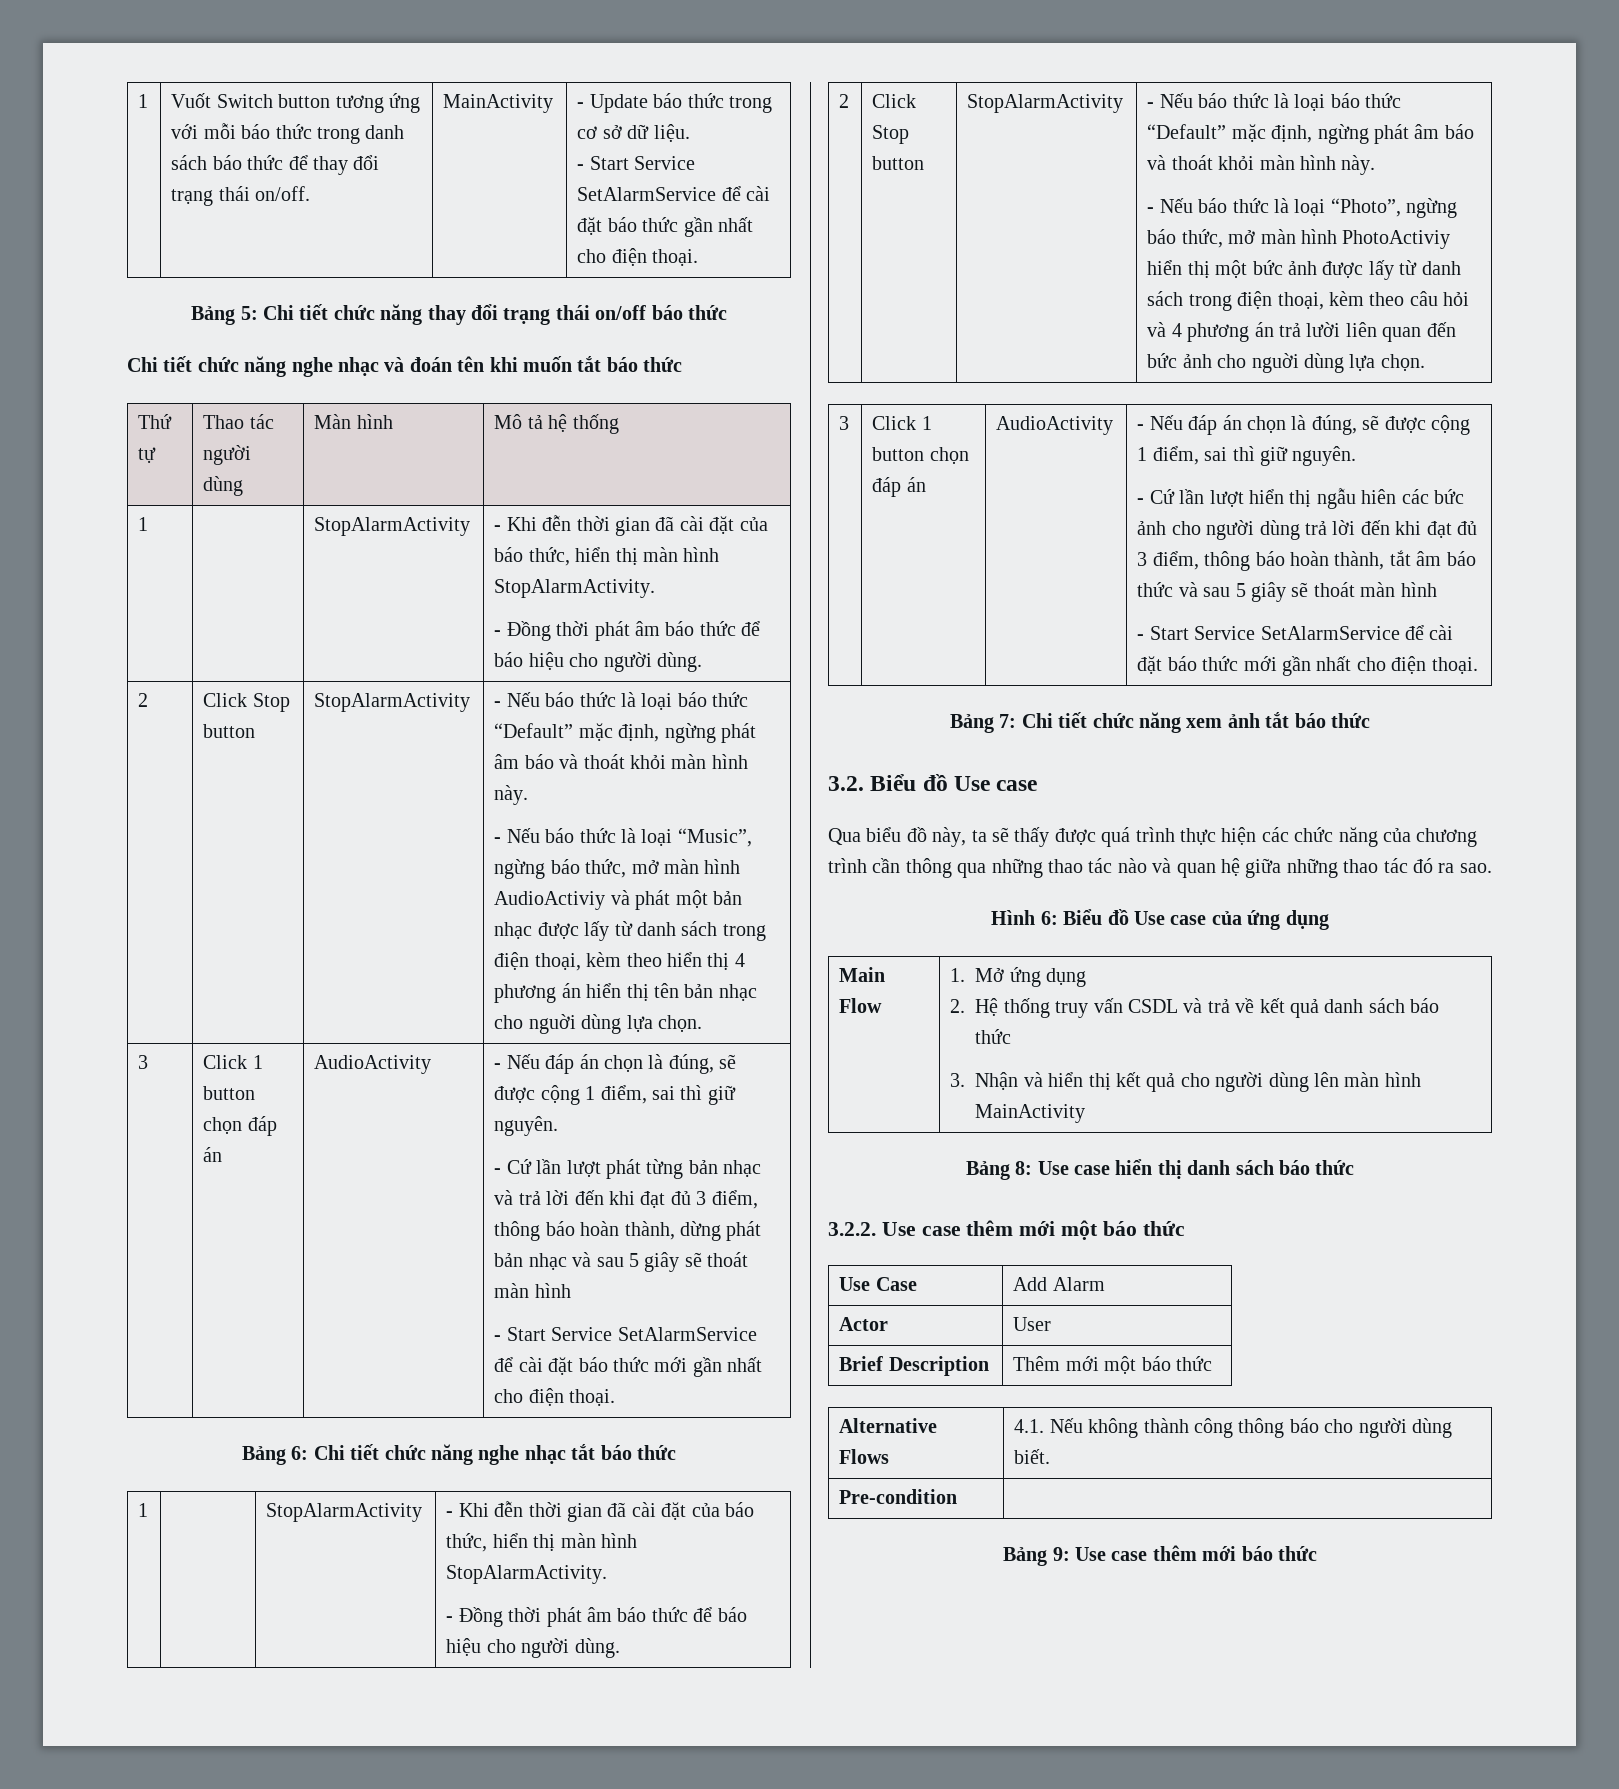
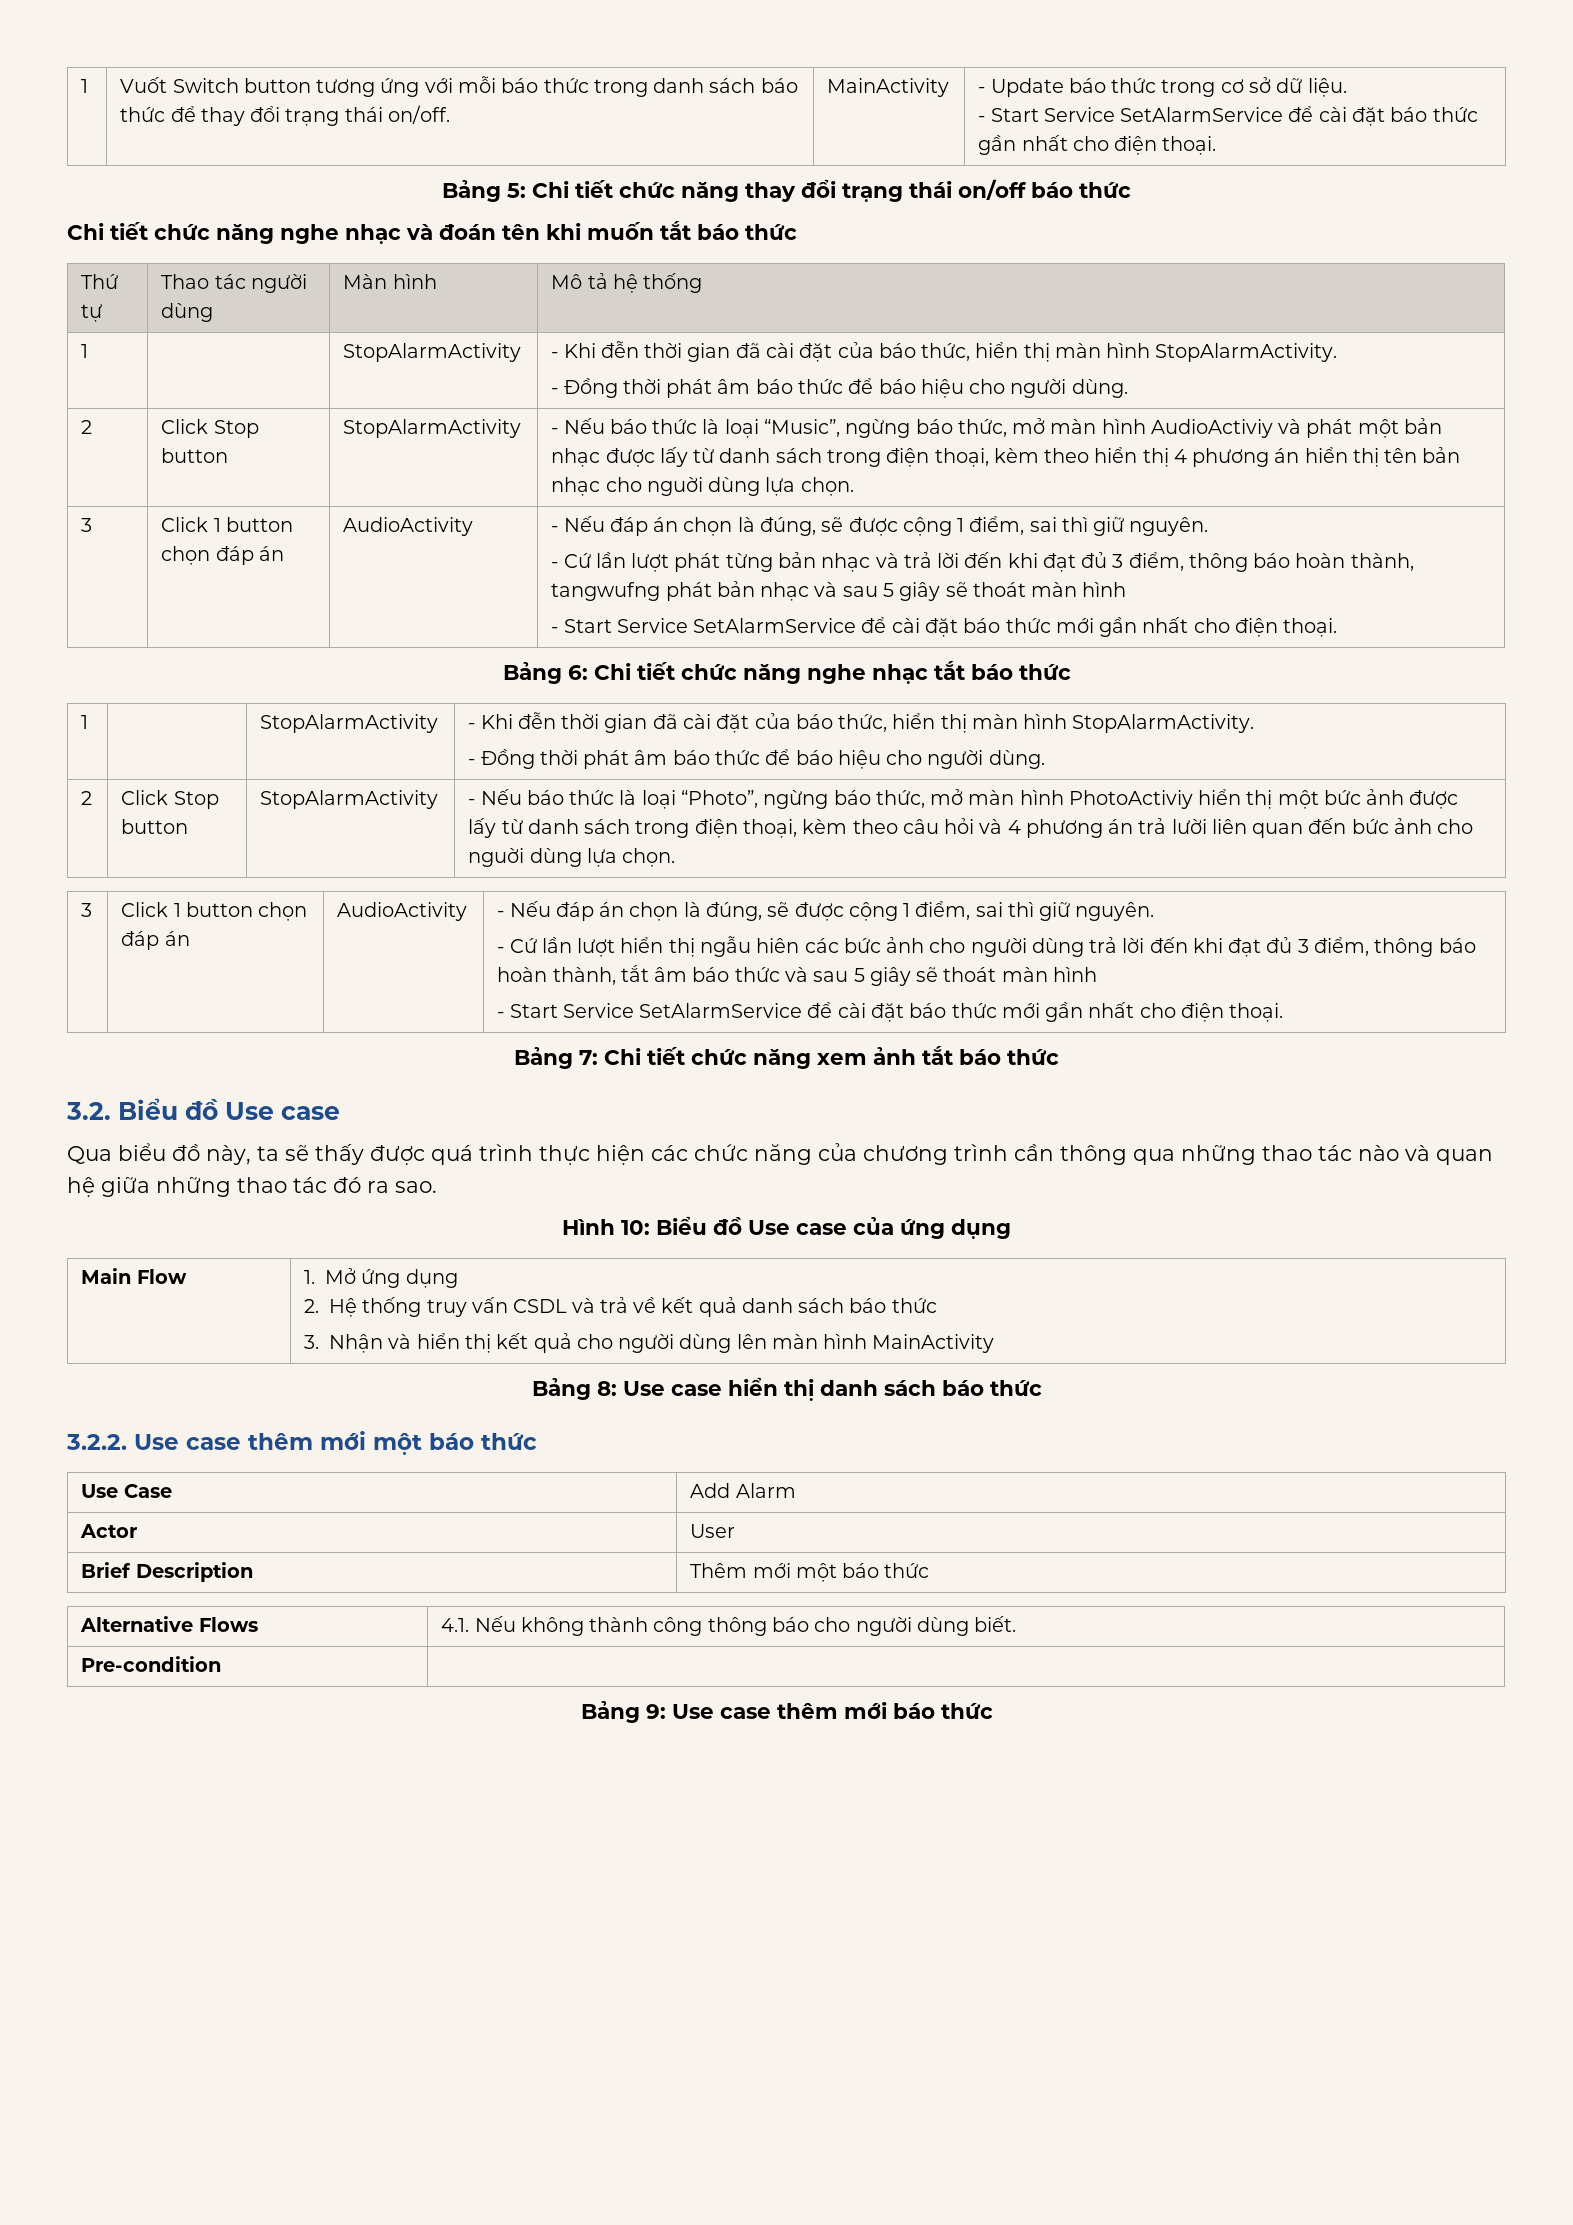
[677,692,749,707] [494,723,757,743] [494,754,748,769] [494,785,529,805] [494,828,673,846] báo thức “Default” mặc định, ngừng phát âm báo và thoát khỏi màn hình này. // - Nếu báo thức là loại -> (759, 428) none
[680,1221,722,1241] dừng -> [551,582,661,601] tangwufng
[1330,93,1402,108] [1147,124,1474,144] [1147,155,1376,175] [1147,198,1326,216] báo thức “Default” mặc định, ngừng phát âm báo và thoát khỏi màn hình này. // - Nếu báo thức là loại -> (676, 799) none
[1040,911,1058,925] 6: -> [621,1220,650,1235] 10:

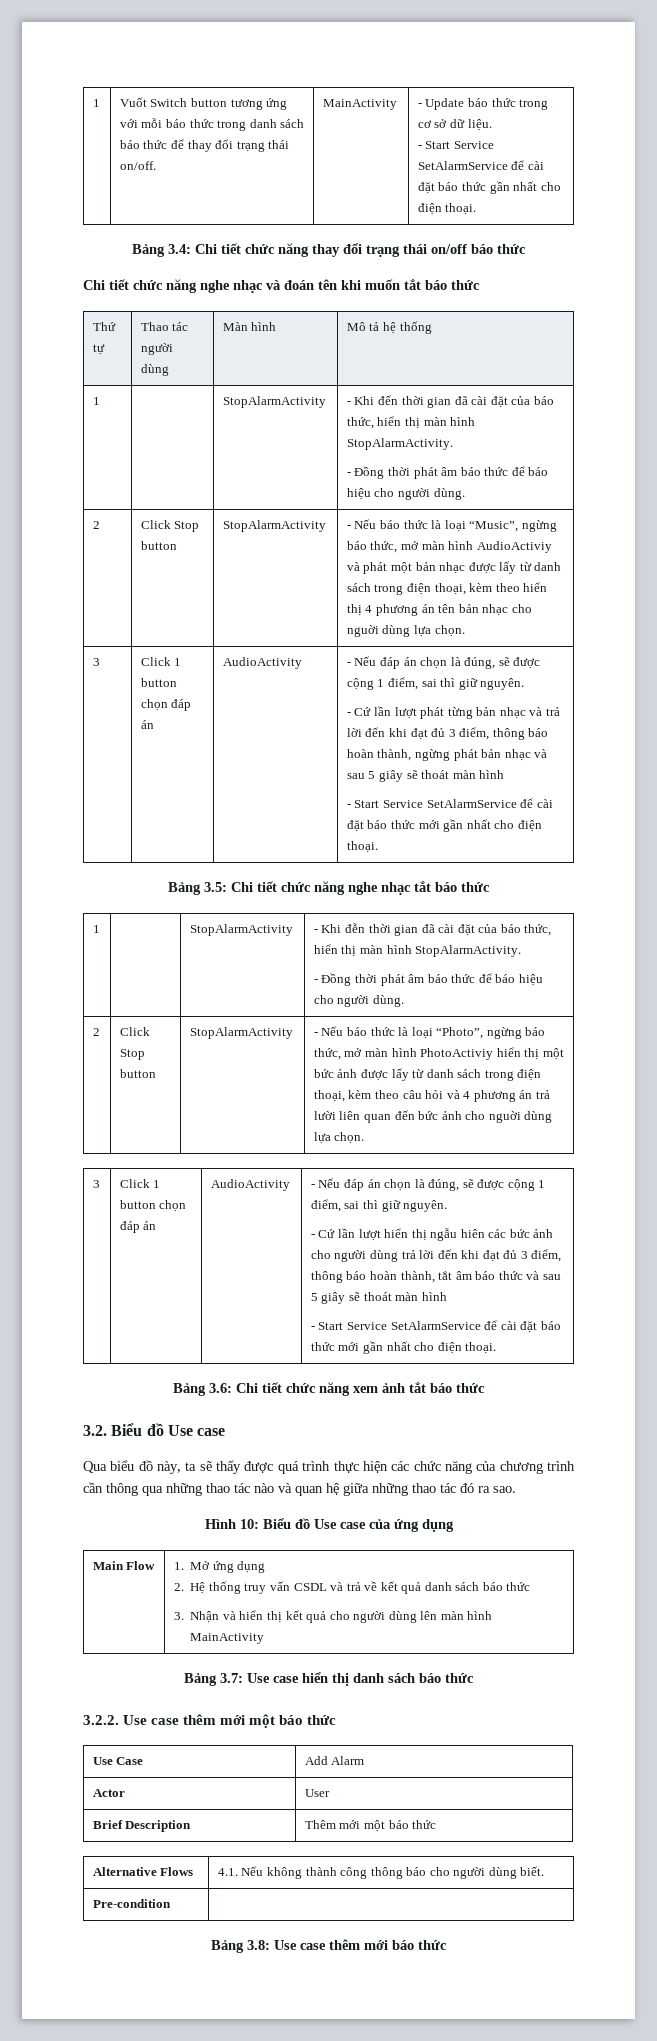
[507,183,526,198] 5: -> [168,244,191,254] 3.4:
[600,341,639,358] đễn -> [377,395,398,405] đến
[1304,447,1379,467] hiển thị -> (435, 608) none
[551,582,661,601] tangwufng -> [414,749,450,761] ngừng
[567,665,588,680] 6: -> [204,882,227,892] 3.5:
[579,1050,598,1065] 7: -> [209,1383,232,1393] 3.6:
[596,1381,617,1396] 8: -> [220,1673,243,1683] 3.7:
[645,1704,666,1719] 9: -> [247,1940,270,1950] 3.8:

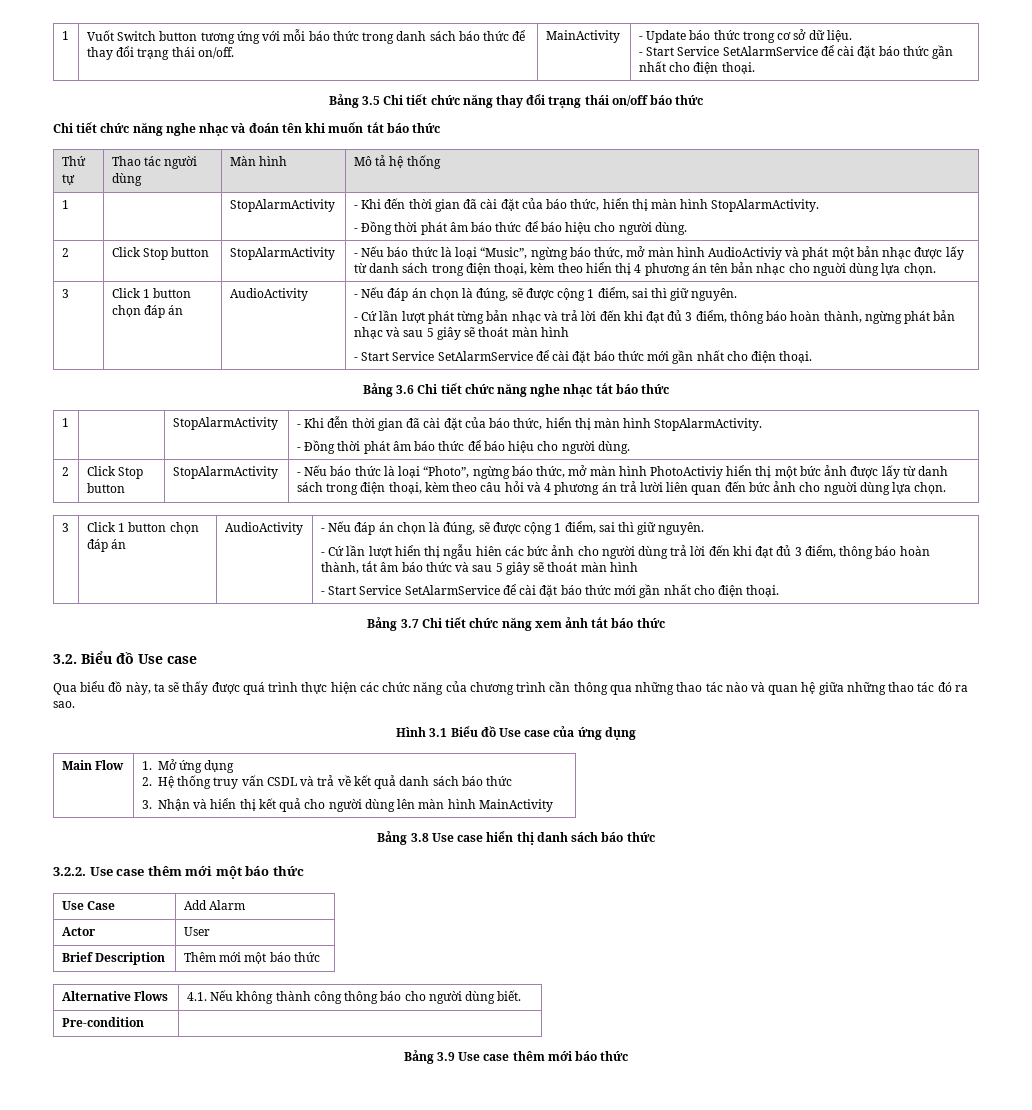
[168,244,191,254] 3.4: -> [361,96,380,105] 3.5
[204,882,227,892] 3.5: -> [396,385,415,394] 3.6
[209,1383,232,1393] 3.6: -> [400,619,419,628] 3.7
[239,1519,259,1529] 10: -> [429,728,448,737] 3.1
[220,1673,243,1683] 3.7: -> [410,833,429,842] 3.8
[247,1940,270,1950] 3.8: -> [436,1052,455,1061] 3.9

